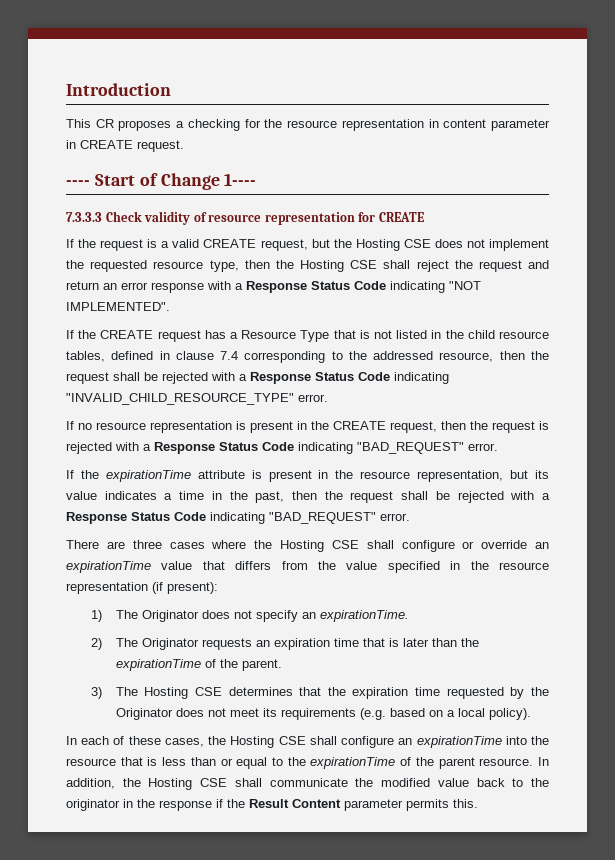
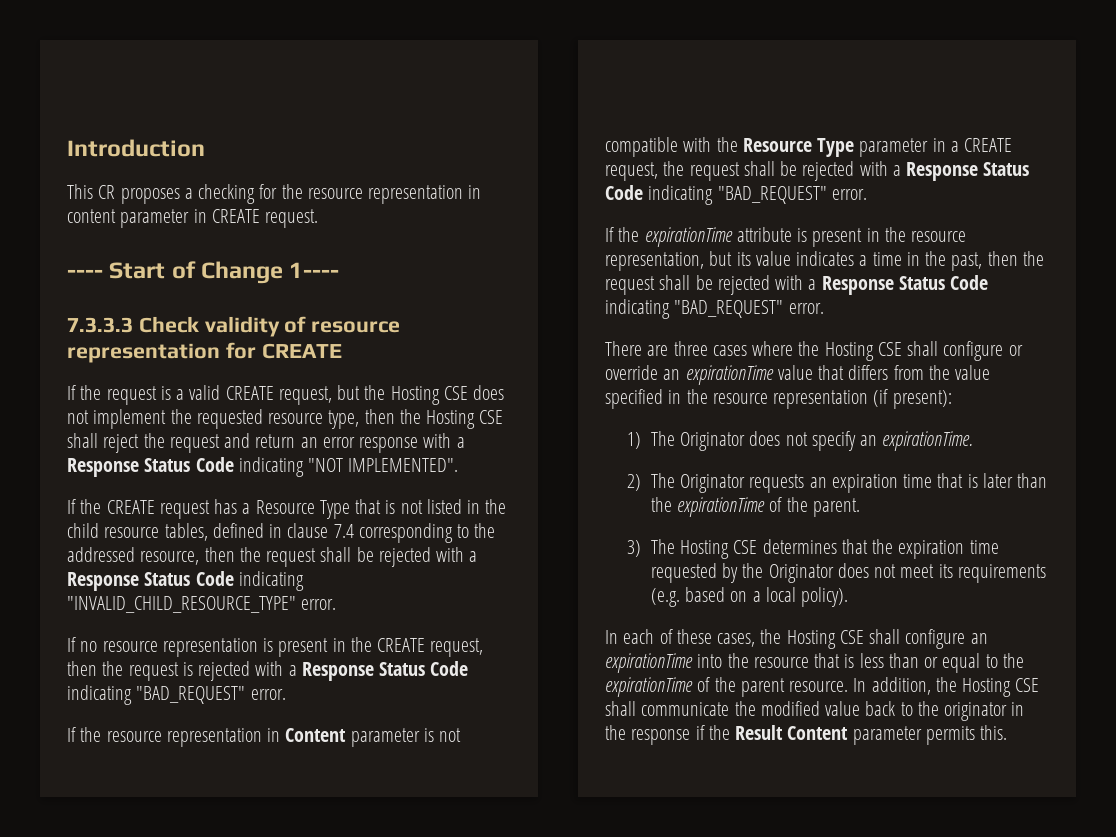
(498, 447) none -> [67,727,462,747] [605,137,1013,157] [605,161,1030,181] [605,185,867,205] // If the resource representation in Content parameter is not compatible with the Resource Type parameter in a CREATE request, the request shall be rejected with a Response Status Code indicating "BAD_REQUEST" error.

